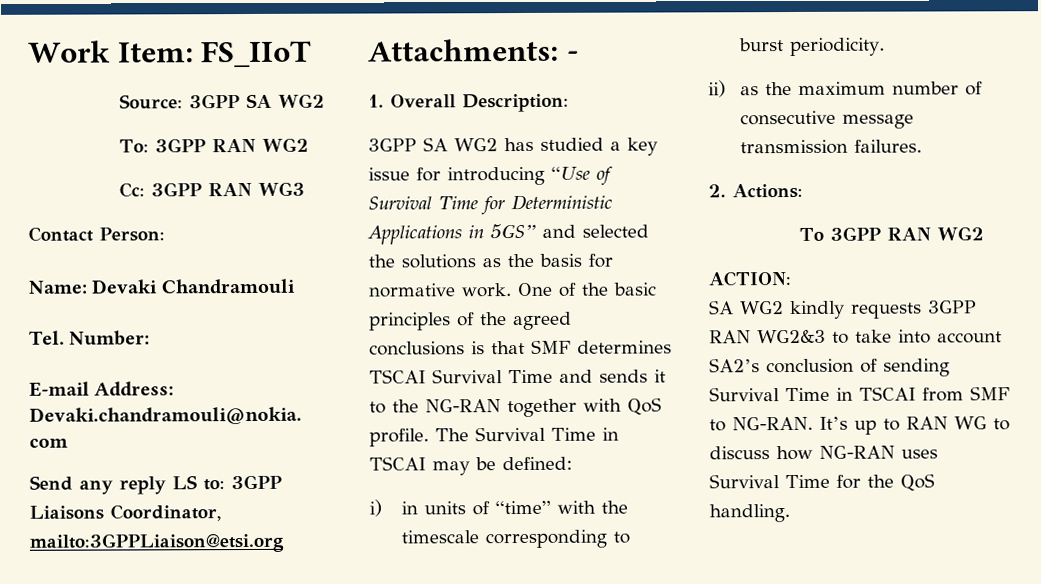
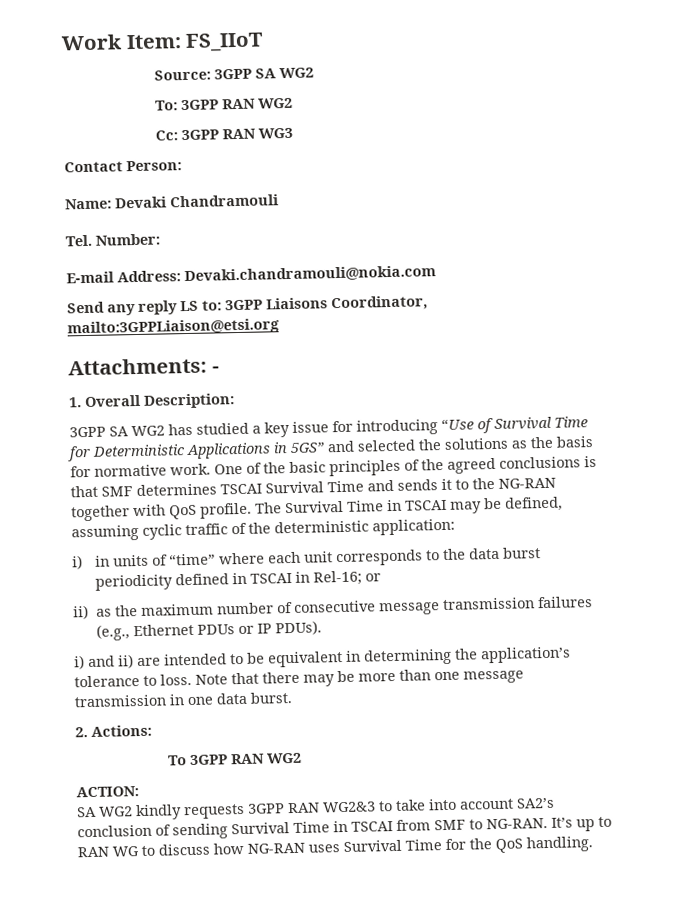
[502,456,573,471] defined: -> [505,496,563,512] [71,518,455,542] defined, assuming cyclic traffic of the deterministic application:
[556,500,628,514] [400,529,630,549] [738,37,885,57] with the timescale corresponding to burst periodicity. -> [218,547,541,567] [94,570,381,591] where each unit corresponds to the data burst periodicity defined in TSCAI in Rel-16; or
[853,139,922,153] failures. -> [536,596,593,609] [95,620,322,641] [74,646,571,670] [74,669,524,688] [74,692,293,708] failures (e.g., Ethernet PDUs or IP PDUs). // i) and ii) are intended to be equivalent in determining the application’s tolerance to loss. Note that there may be more than one message transmission in one data burst.

